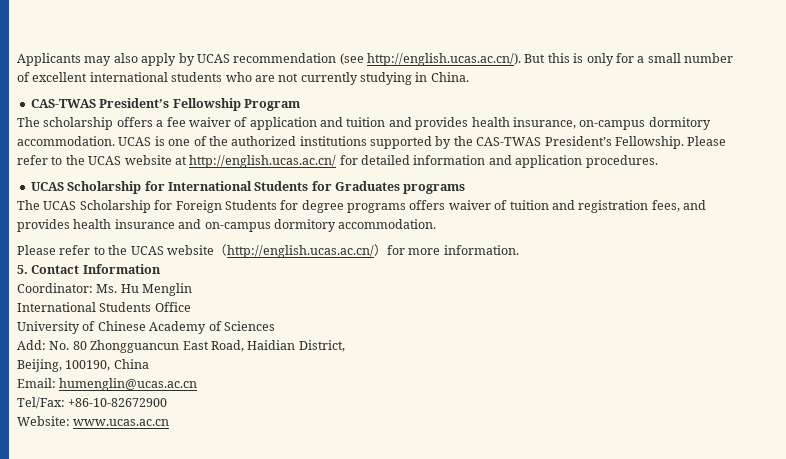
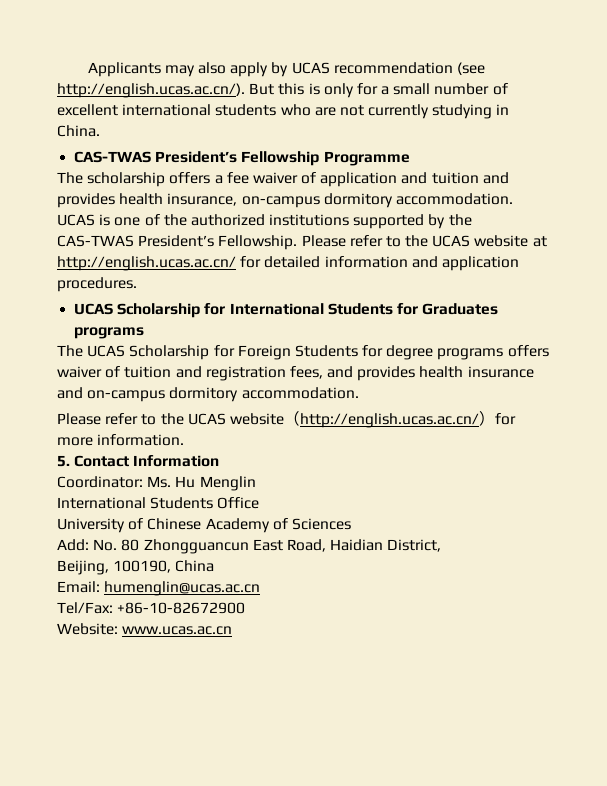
[243,99,300,111] Program -> [323,151,410,166] Programme

